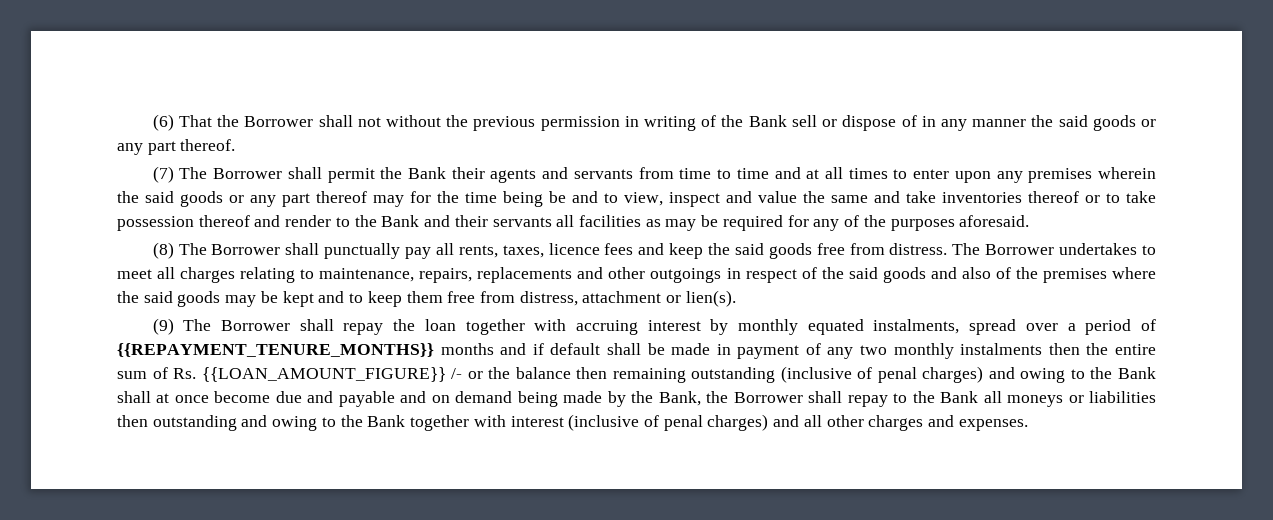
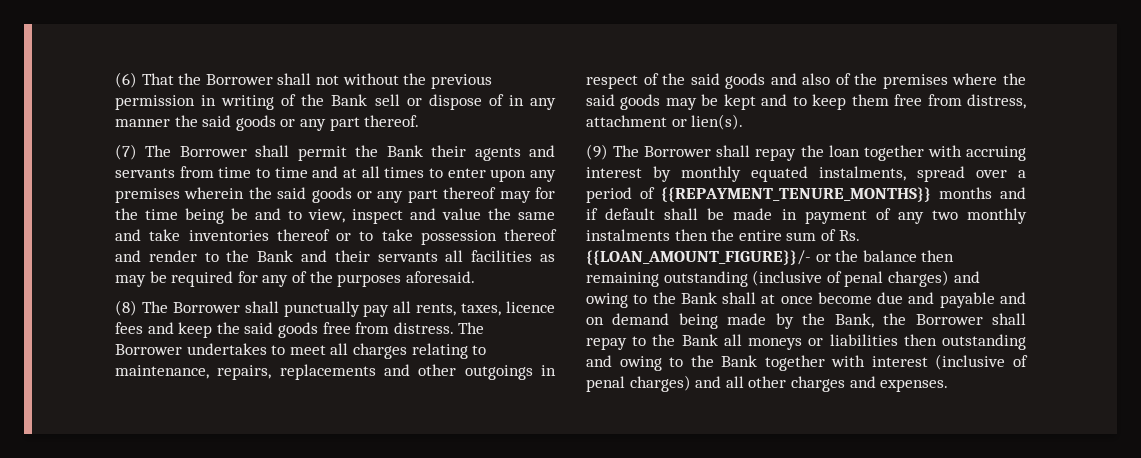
[201,367,463,382] {{LOAN_AMOUNT_FIGURE}} /- -> [586,250,811,265] {{LOAN_AMOUNT_FIGURE}}/-

